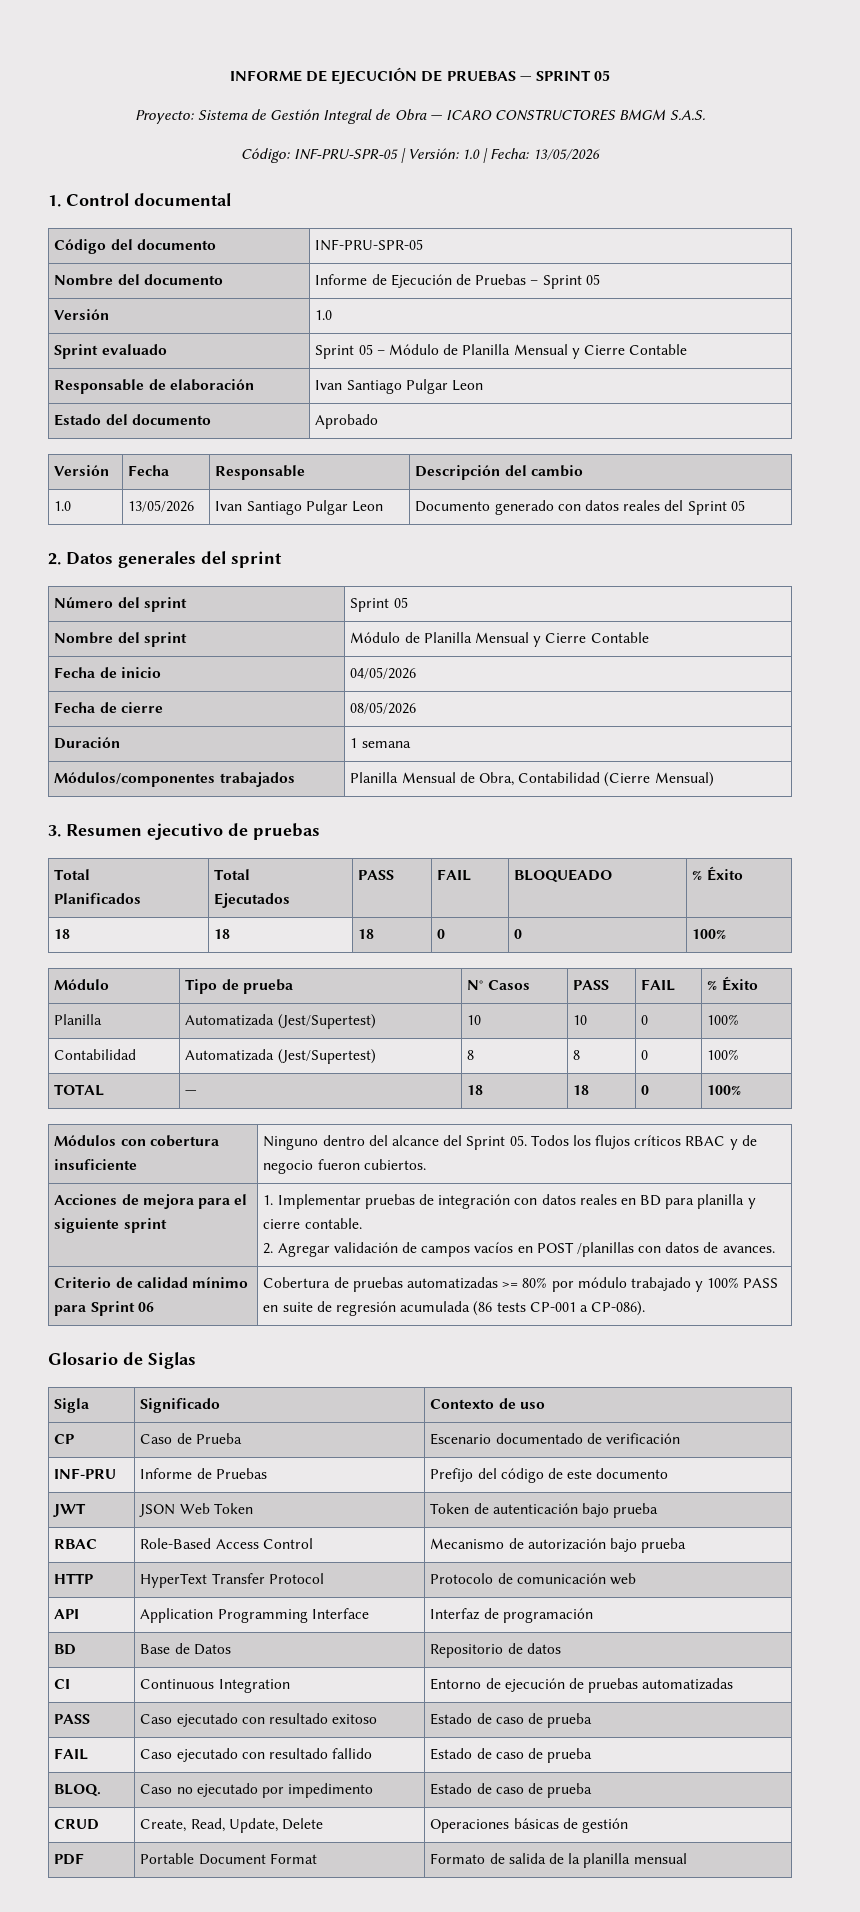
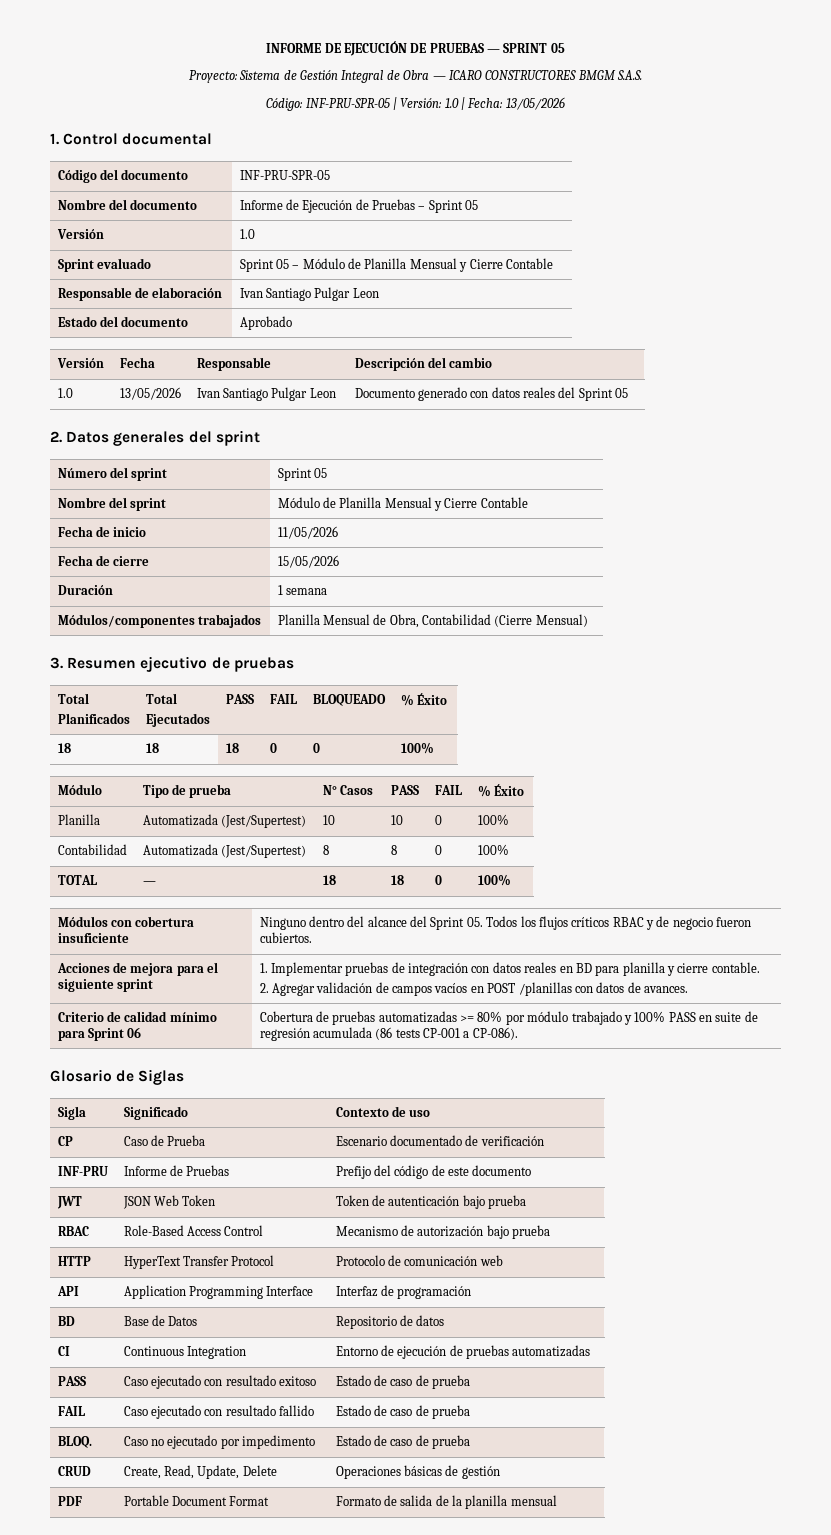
[350,667,417,679] 04/05/2026 -> [277,526,338,539] 11/05/2026
[350,702,417,714] 08/05/2026 -> [277,555,339,568] 15/05/2026

